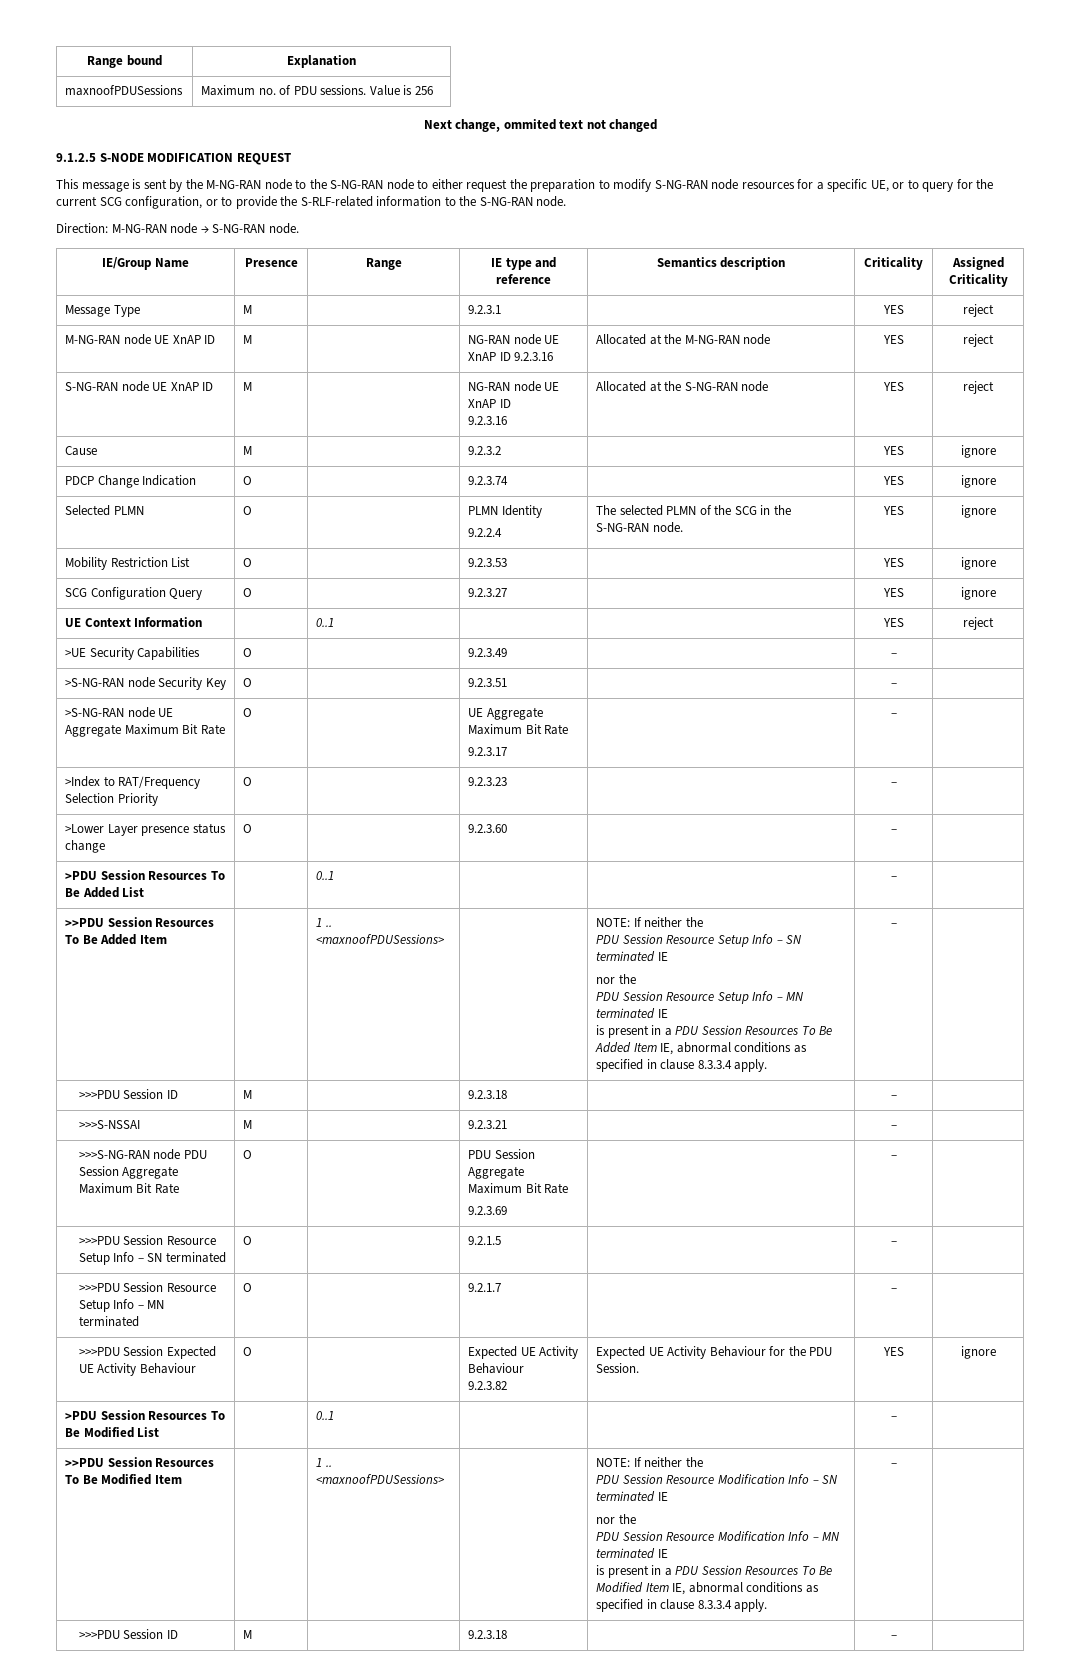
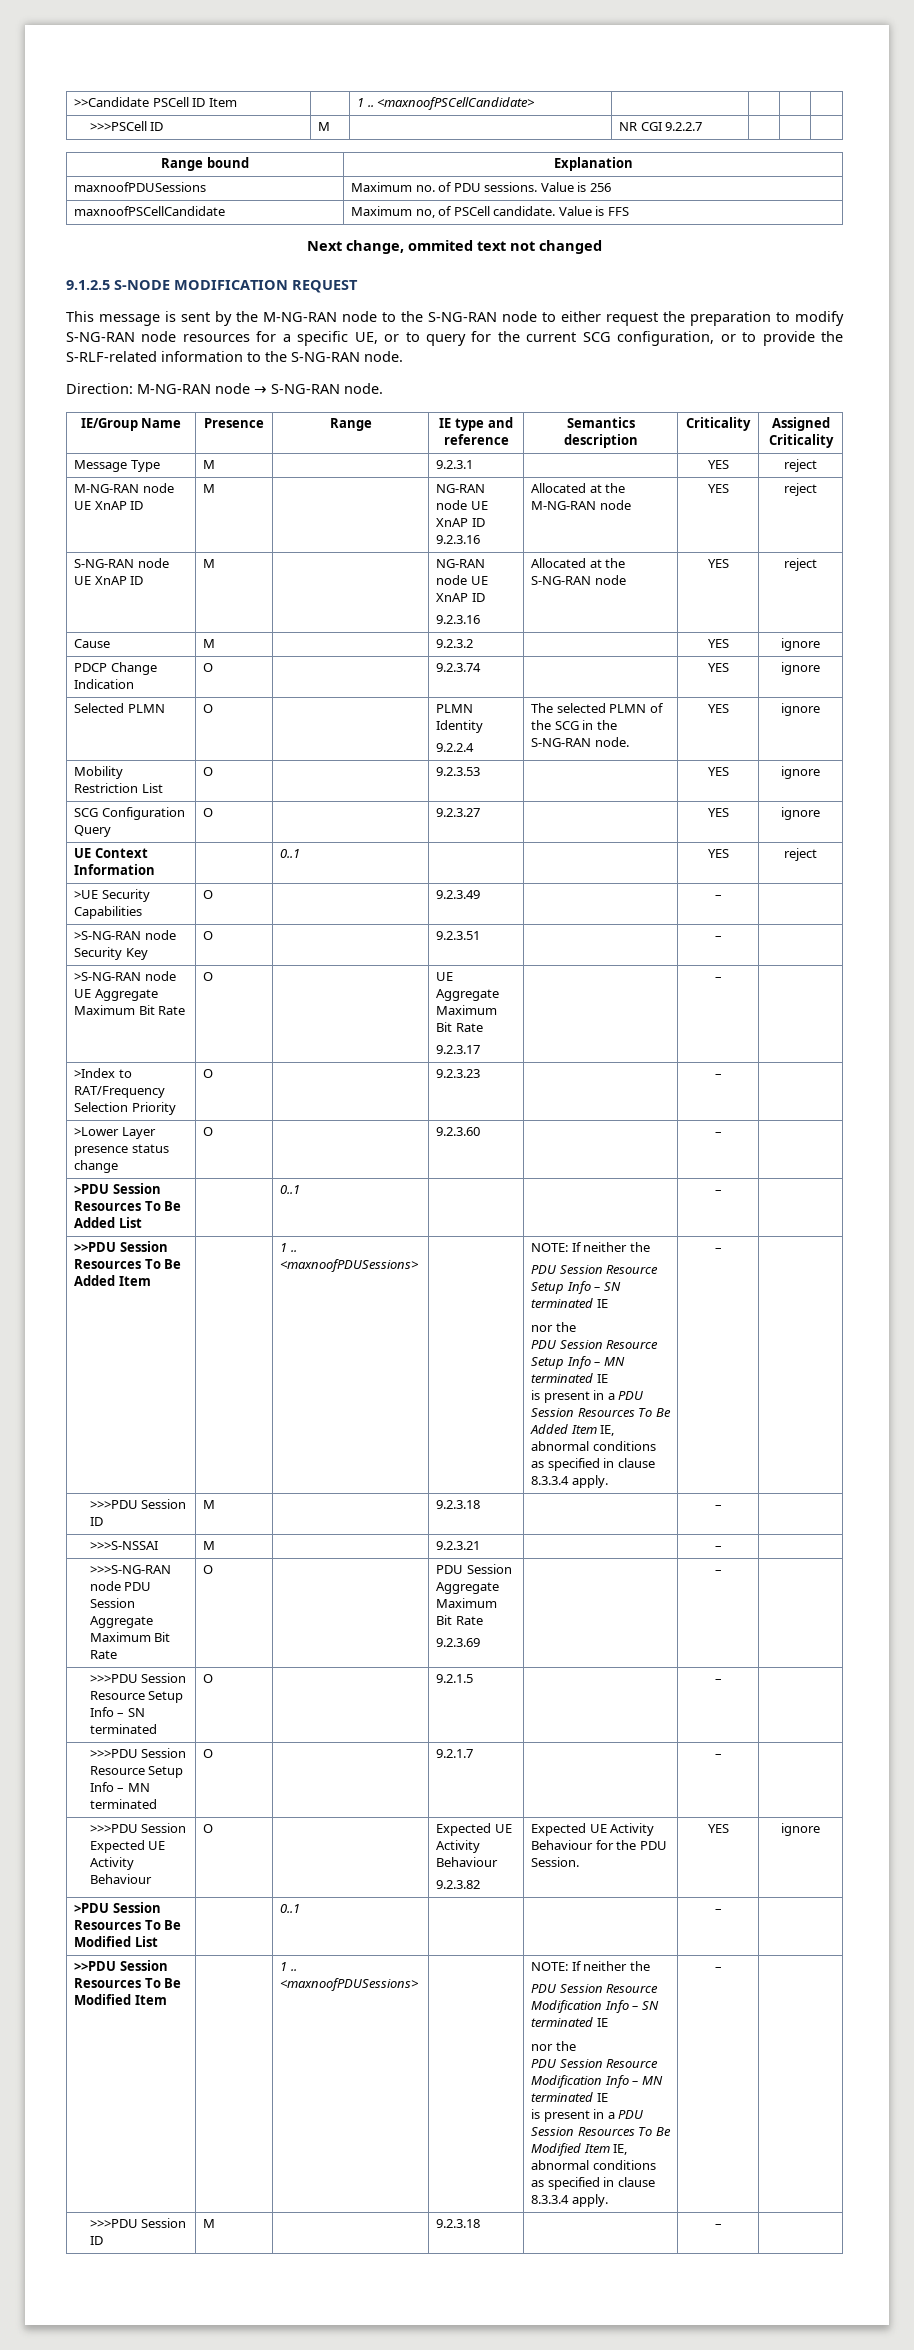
(87, 62) none -> [74,97,237,107] [357,97,536,110] [89,121,164,131] [318,122,331,131] [619,122,703,131] >>Candidate PSCell ID Item | | 1 .. <maxnoofPSCellCandidate> | | | | // >>>PSCell ID | M | | NR CGI 9.2.2.7 | | | //
(433, 90) none -> [74,206,226,216] [351,206,629,218] // maxnoofPSCellCandidate | Maximum no, of PSCell candidate. Value is FFS

